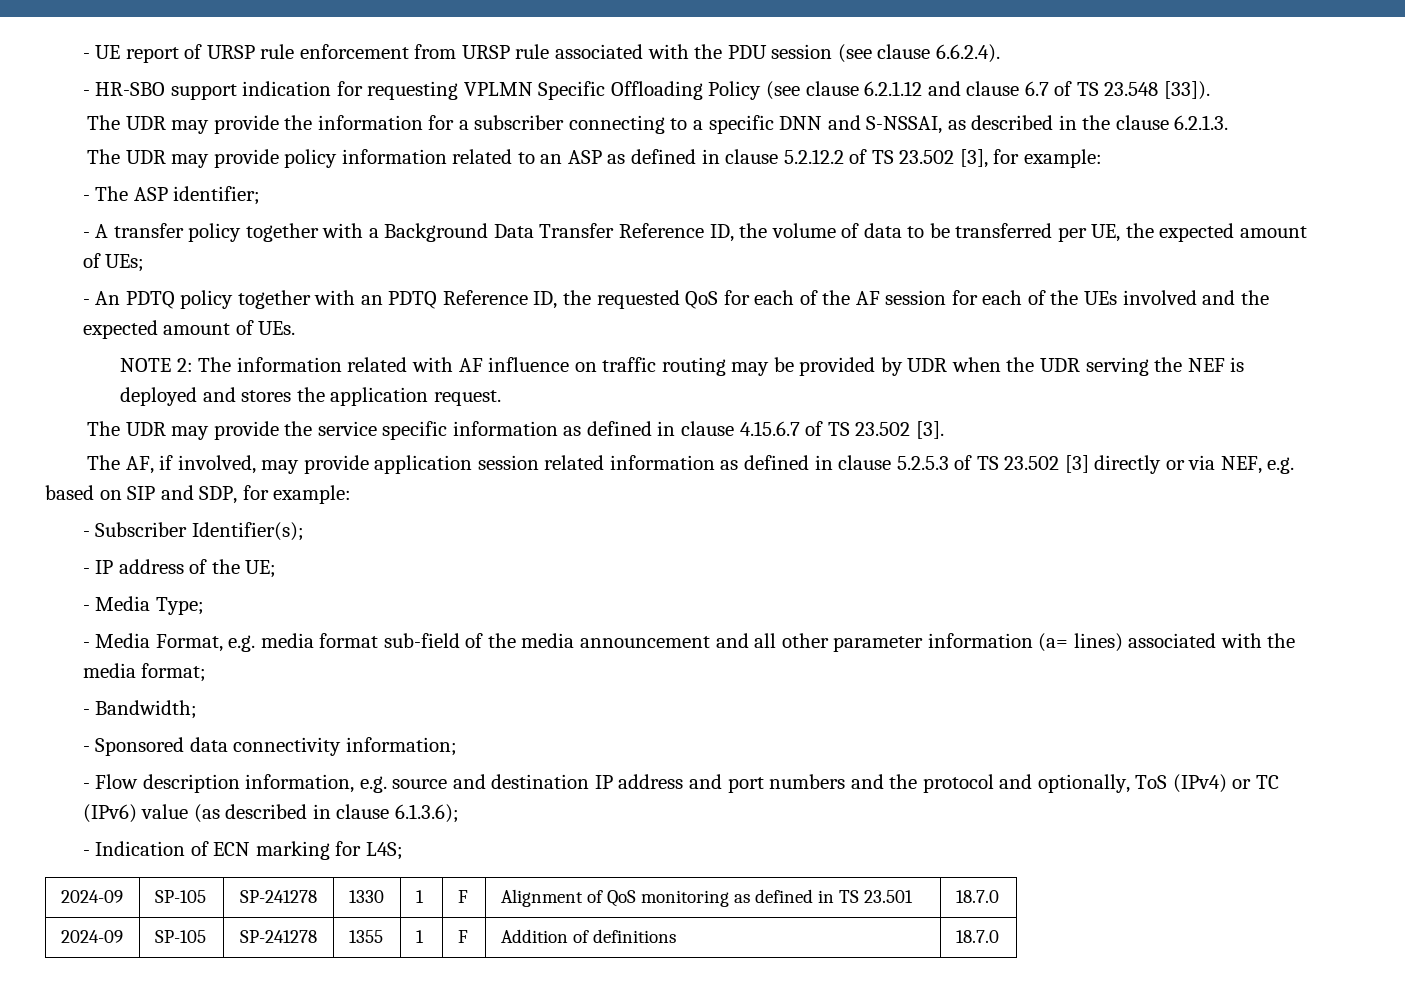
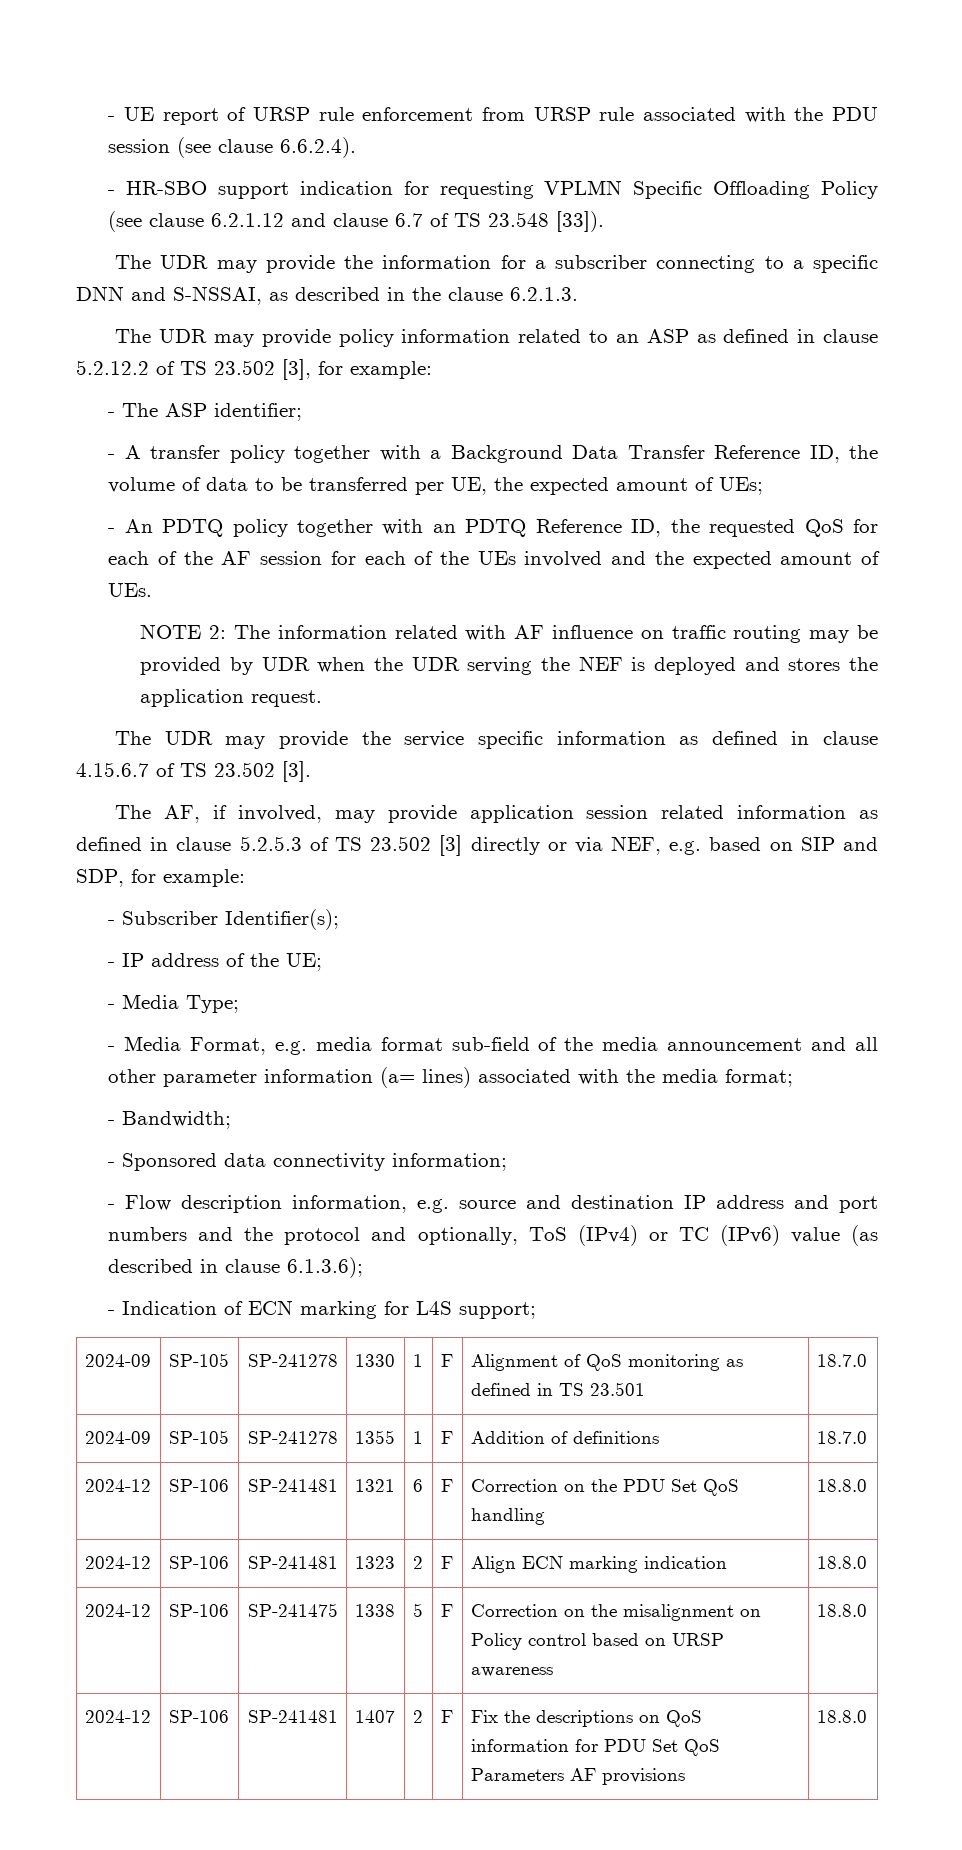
[365,842,403,860] L4S; -> [416,1301,537,1319] L4S support;
(999, 936) none -> [84,1479,151,1492] [168,1479,229,1492] [247,1479,338,1492] [354,1479,395,1492] [412,1479,423,1492] [440,1479,453,1492] [470,1479,739,1496] [470,1508,545,1525] [816,1479,867,1492] [84,1556,151,1569] [168,1556,229,1569] [247,1556,338,1569] [354,1556,395,1569] [412,1556,423,1569] [440,1556,453,1569] [470,1556,727,1573] [816,1556,867,1569] [84,1604,151,1617] [168,1604,229,1617] [247,1603,338,1617] [354,1604,395,1617] [412,1603,423,1617] [440,1604,453,1617] [470,1604,761,1621] [470,1633,724,1650] [470,1667,553,1677] [816,1604,867,1617] [84,1710,151,1723] [168,1710,229,1723] [247,1710,338,1723] [354,1710,395,1723] [412,1710,423,1723] [440,1710,453,1723] [470,1710,702,1727] [470,1739,720,1756] [470,1768,685,1785] [816,1710,867,1723] // 2024-12 | SP-106 | SP-241481 | 1321 | 6 | F | Correction on the PDU Set QoS handling | 18.8.0 // 2024-12 | SP-106 | SP-241481 | 1323 | 2 | F | Align ECN marking indication | 18.8.0 // 2024-12 | SP-106 | SP-241475 | 1338 | 5 | F | Correction on the misalignment on Policy control based on URSP awareness | 18.8.0 // 2024-12 | SP-106 | SP-241481 | 1407 | 2 | F | Fix the descriptions on QoS information for PDU Set QoS Parameters AF provisions | 18.8.0

